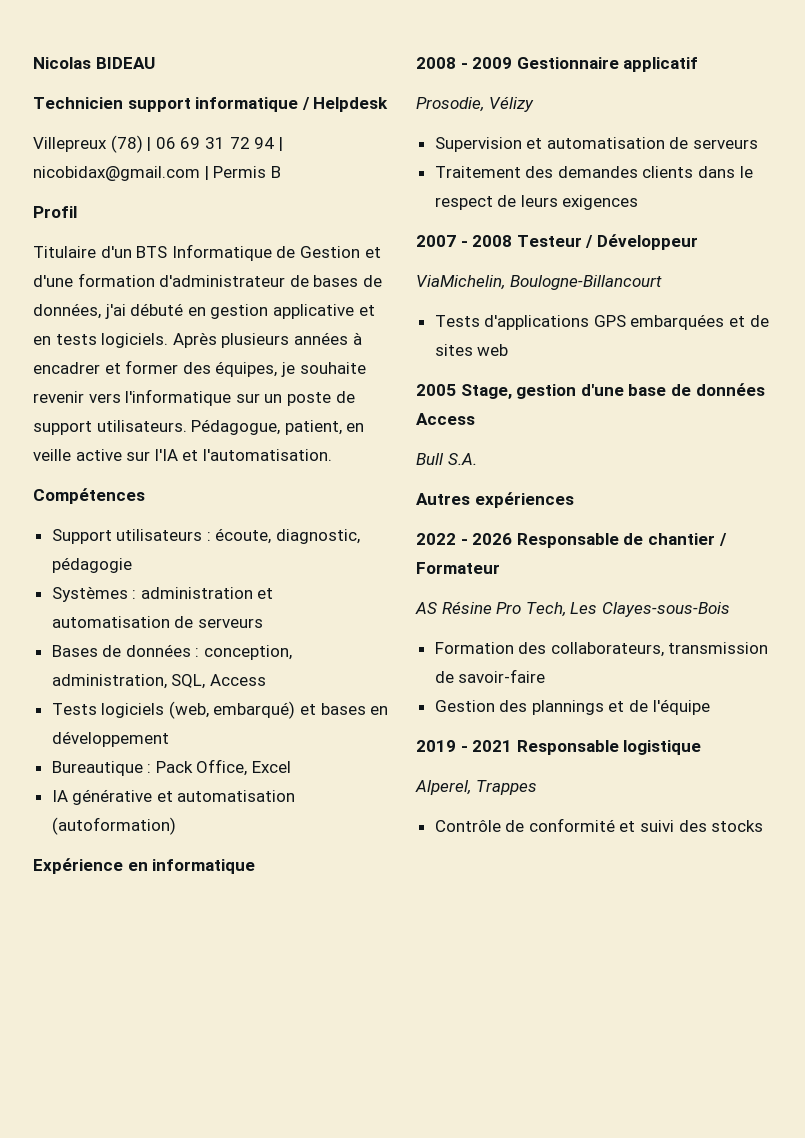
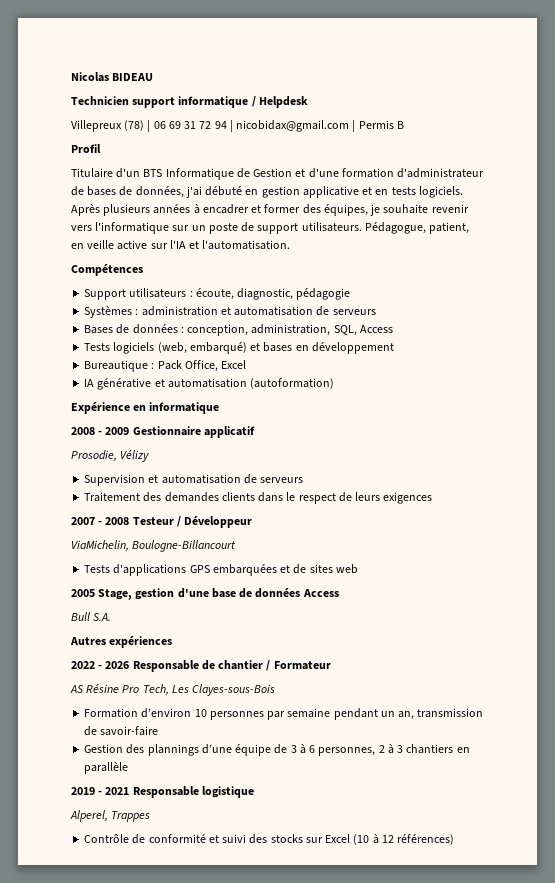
[518,642,664,657] des collaborateurs, -> [141,708,415,720] d’environ 10 personnes par semaine pendant un an,
[608,699,710,715] et de l'équipe -> [201,744,470,756] [84,762,129,774] d’une équipe de 3 à 6 personnes, 2 à 3 chantiers en parallèle
(764, 826) none -> [305,834,455,845] sur Excel (10 à 12 références)

